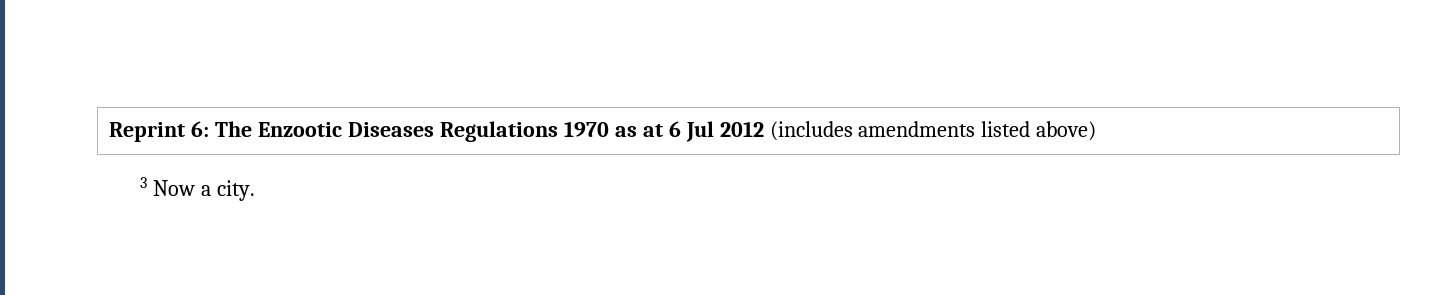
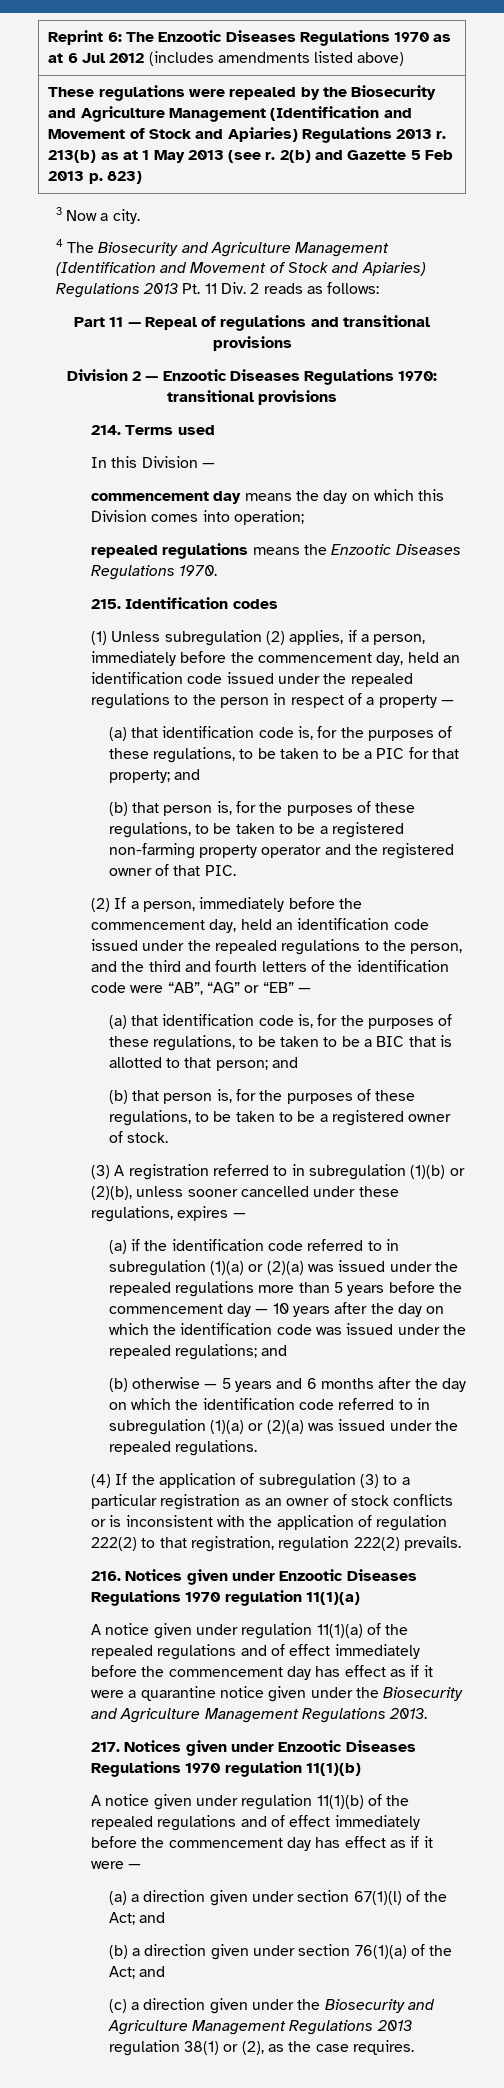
[139,177,255,201] // 3 Now a city. -> [48,85,437,101] [48,106,412,122] [48,127,447,143] [48,150,454,163] [48,171,142,184] [55,207,140,224] [55,239,390,257] [55,262,426,276] [55,282,380,298] [73,315,431,331] [212,336,292,351] [66,369,438,385] [166,390,338,405] [91,425,215,435] [91,456,215,468] [91,489,445,504] [91,510,304,525] [91,543,461,559] [91,565,218,580] [91,597,278,609] [91,630,426,646] [91,651,460,666] [91,672,413,687] [91,693,454,709] [108,726,453,741] [108,747,459,763] [108,769,200,783] [108,801,416,816] [108,822,404,838] [108,843,455,859] [108,864,236,876] [91,897,362,912] [91,918,429,933] [91,939,463,955] [91,960,449,972] [91,982,311,995] [108,1014,453,1029] [108,1035,452,1051] [108,1057,298,1071] [108,1089,416,1104] [108,1110,452,1126] [108,1131,168,1143] [91,1164,465,1180] [91,1186,399,1200] [91,1206,246,1222] [108,1239,399,1254] [108,1260,458,1276] [108,1281,462,1297] [108,1302,445,1317] [108,1323,466,1335] [108,1344,288,1360] [108,1377,466,1392] [108,1398,430,1410] [108,1419,458,1435] [108,1440,257,1456] [91,1473,410,1489] [91,1494,454,1510] [91,1515,448,1531] [91,1536,461,1552] [91,1569,417,1585] [91,1590,360,1606] [91,1623,409,1639] [91,1644,420,1660] [91,1665,433,1680] [91,1686,464,1702] [91,1708,428,1723] [91,1740,416,1756] [91,1761,361,1777] [91,1794,410,1810] [91,1815,420,1831] [91,1836,433,1851] [91,1861,142,1869] [108,1890,448,1906] [108,1912,165,1925] [108,1944,453,1960] [108,1966,165,1979] [108,1998,435,2014] [107,2020,412,2035] [108,2040,414,2056] // These regulations were repealed by the Biosecurity and Agriculture Management (Identification and Movement of Stock and Apiaries) Regulations 2013 r. 213(b) as at 1 May 2013 (see r. 2(b) and Gazette 5 Feb 2013 p. 823) // 3 Now a city. // 4 The Biosecurity and Agriculture Management (Identification and Movement of Stock and Apiaries) Regulations 2013 Pt. 11 Div. 2 reads as follows: // Part 11 — Repeal of regulations and transitional provisions // Division 2 — Enzootic Diseases Regulations 1970: transitional provisions // 214. Terms used // In this Division — // commencement day means the day on which this Division comes into operation; // repealed regulations means the Enzootic Diseases Regulations 1970. // 215. Identification codes // (1) Unless subregulation (2) applies, if a person, immediately before the commencement day, held an identification code issued under the repealed regulations to the person in respect of a property — // (a) that identification code is, for the purposes of these regulations, to be taken to be a PIC for that property; and // (b) that person is, for the purposes of these regulations, to be taken to be a registered non-farming property operator and the registered owner of that PIC. // (2) If a person, immediately before the commencement day, held an identification code issued under the repealed regulations to the person, and the third and fourth letters of the identification code were “AB”, “AG” or “EB” — // (a) that identification code is, for the purposes of these regulations, to be taken to be a BIC that is allotted to that person; and // (b) that person is, for the purposes of these regulations, to be taken to be a registered owner of stock. // (3) A registration referred to in subregulation (1)(b) or (2)(b), unless sooner cancelled under these regulations, expires — // (a) if the identification code referred to in subregulation (1)(a) or (2)(a) was issued under the repealed regulations more than 5 years before the commencement day — 10 years after the day on which the identification code was issued under the repealed regulations; and // (b) otherwise — 5 years and 6 months after the day on which the identification code referred to in subregulation (1)(a) or (2)(a) was issued under the repealed regulations. // (4) If the application of subregulation (3) to a particular registration as an owner of stock conflicts or is inconsistent with the application of regulation 222(2) to that registration, regulation 222(2) prevails. // 216. Notices given under Enzootic Diseases Regulations 1970 regulation 11(1)(a) // A notice given under regulation 11(1)(a) of the repealed regulations and of effect immediately before the commencement day has effect as if it were a quarantine notice given under the Biosecurity and Agriculture Management Regulations 2013. // 217. Notices given under Enzootic Diseases Regulations 1970 regulation 11(1)(b) // A notice given under regulation 11(1)(b) of the repealed regulations and of effect immediately before the commencement day has effect as if it were — // (a) a direction given under section 67(1)(l) of the Act; and // (b) a direction given under section 76(1)(a) of the Act; and // (c) a direction given under the Biosecurity and Agriculture Management Regulations 2013 regulation 38(1) or (2), as the case requires.

